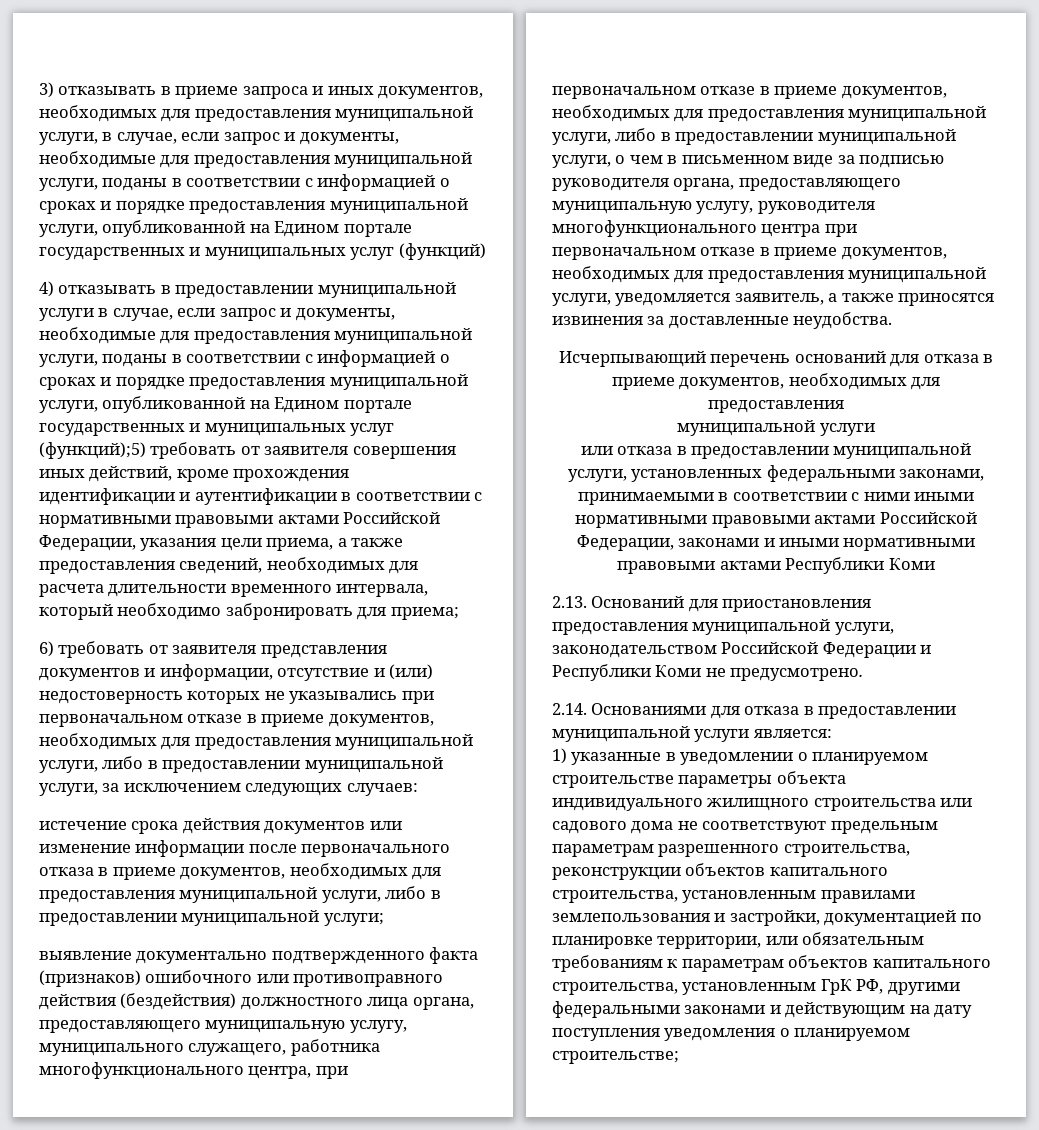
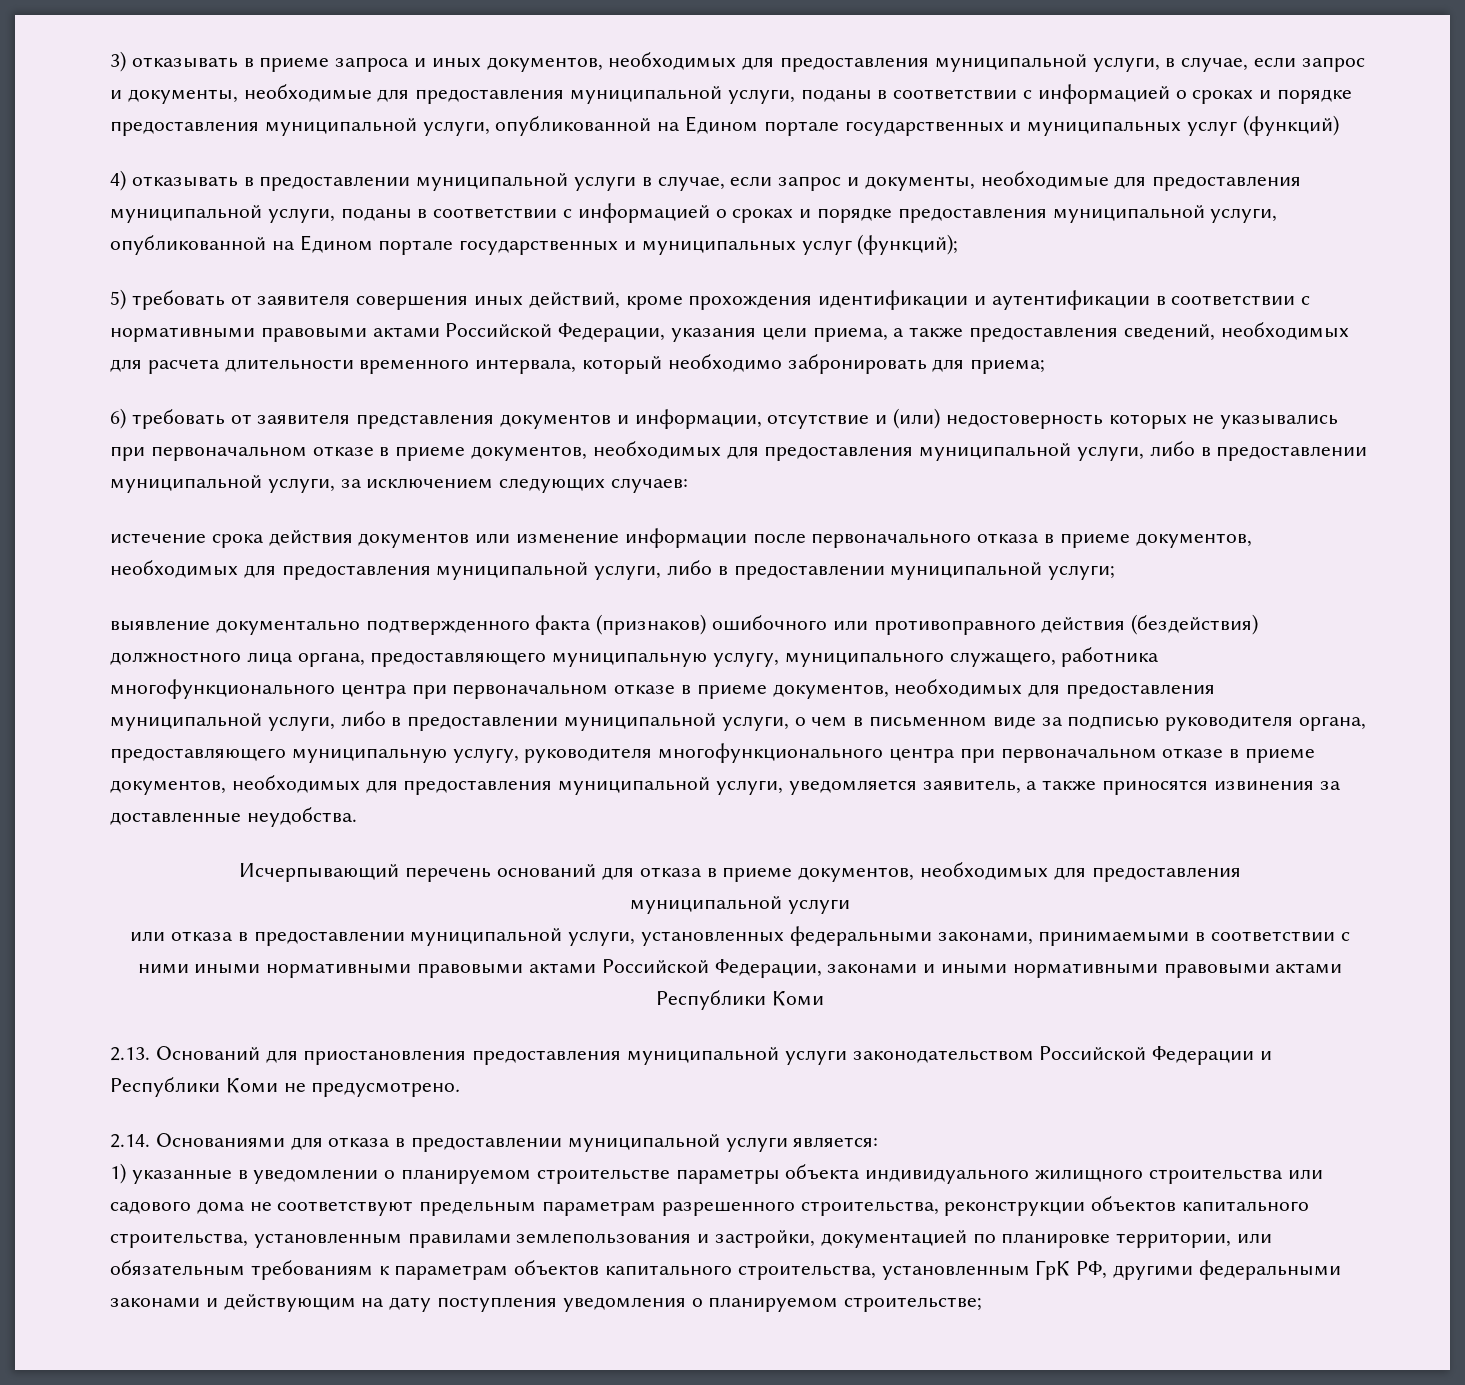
[39,442,146,459] (функций);5) -> [857,234,959,255] [110,289,126,310] (функций); // 5)
[248,1066,312,1079] центра, -> [340,684,407,699] центра
[834,622,894,635] услуги, -> [784,1050,847,1065] услуги

